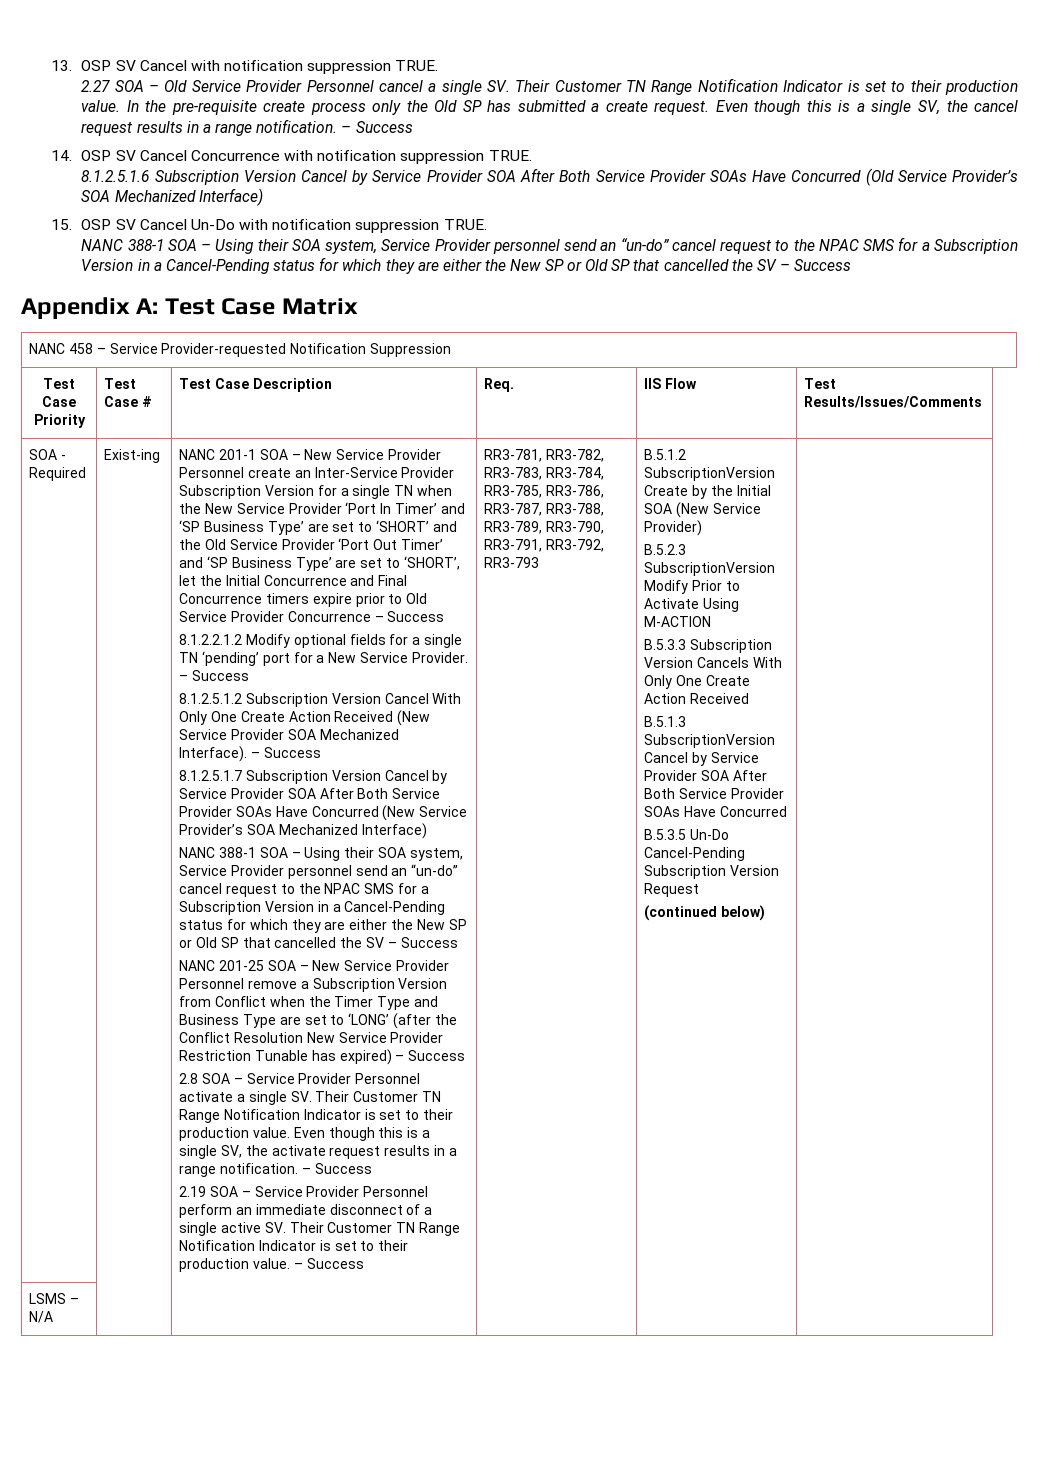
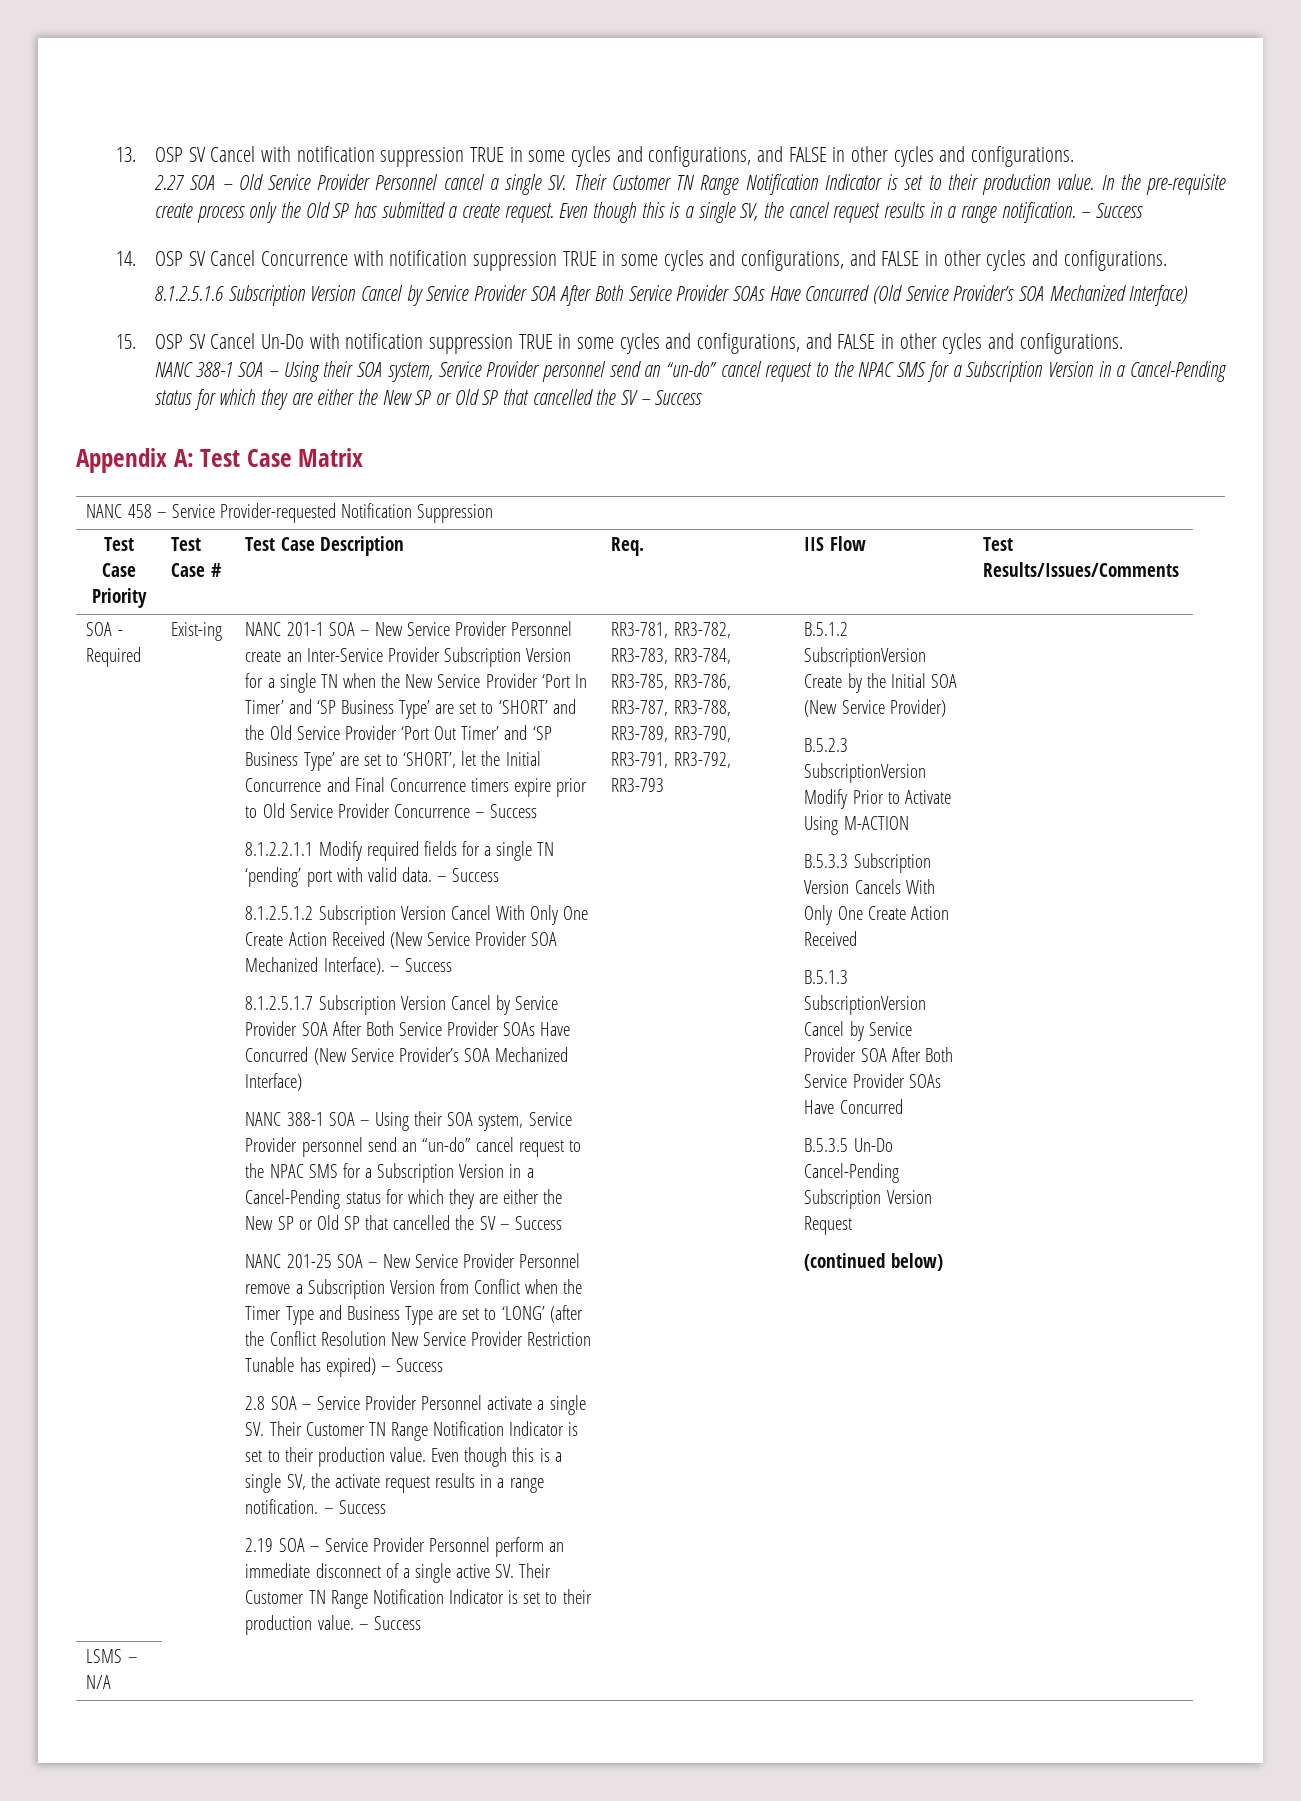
[395,60,439,71] TRUE. -> [470,146,1075,167] TRUE in some cycles and configurations, and FALSE in other cycles and configurations.
[488,150,532,161] TRUE. -> [562,250,1167,271] TRUE in some cycles and configurations, and FALSE in other cycles and configurations.
[443,219,487,230] TRUE. -> [518,333,1123,354] TRUE in some cycles and configurations, and FALSE in other cycles and configurations.
[179,634,346,648] 8.1.2.2.1.2 Modify optional -> [245,841,419,861] 8.1.2.2.1.1 Modify required
[293,652,468,663] for a New Service Provider. -> [336,867,433,882] with valid data.

